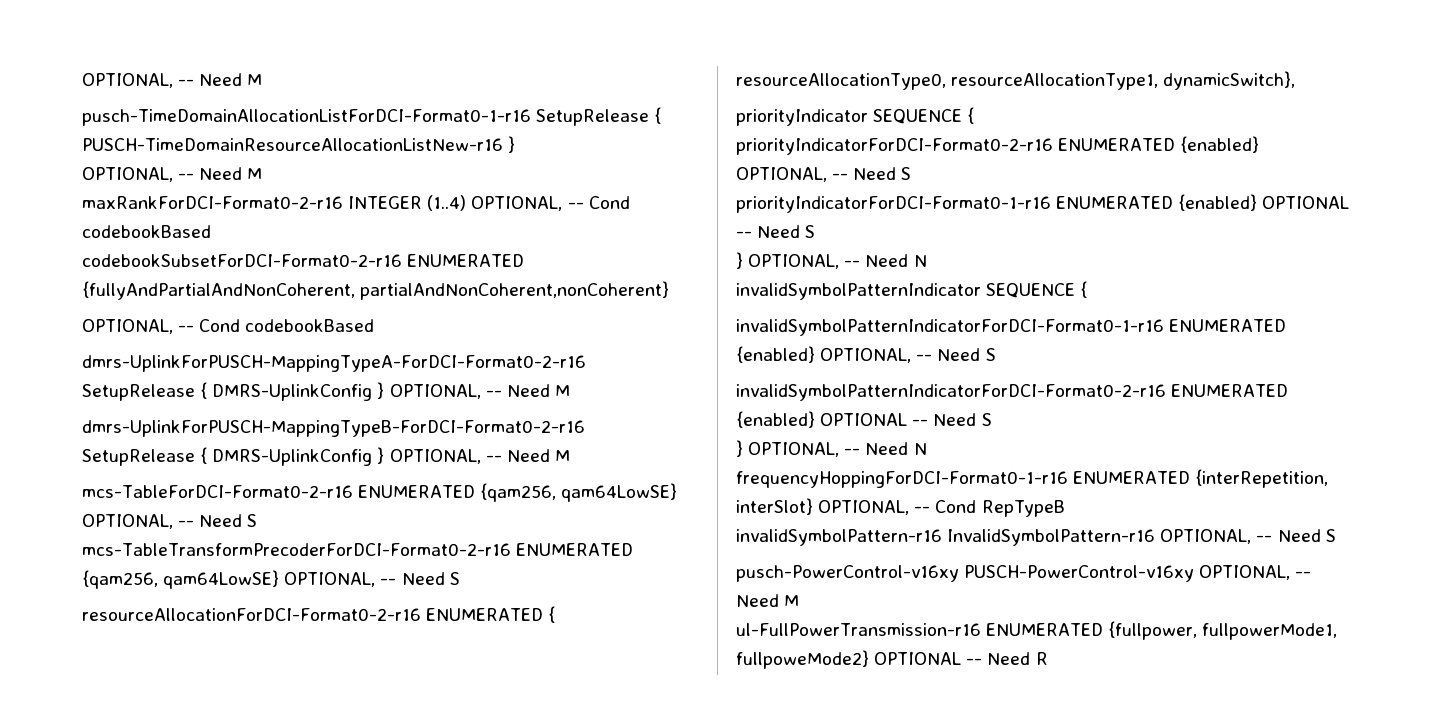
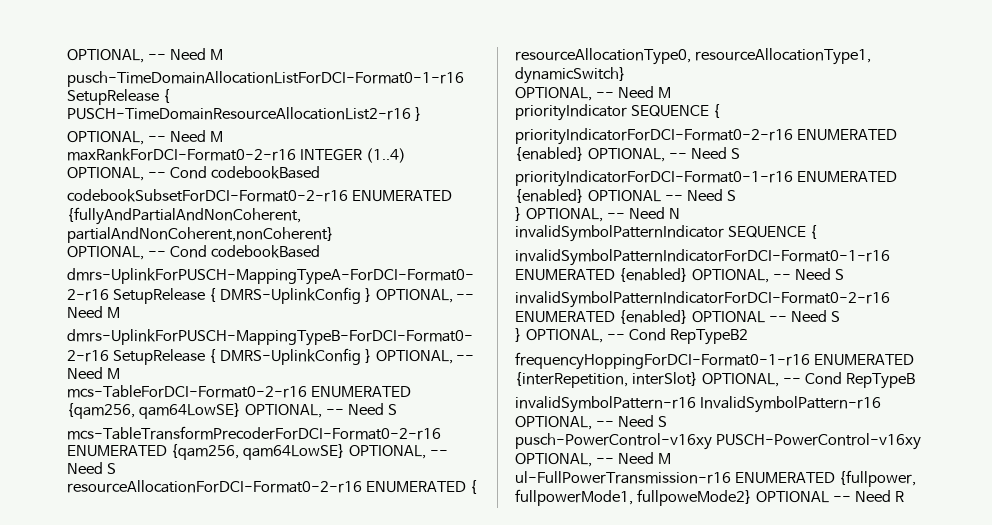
[82,138,503,151] PUSCH-TimeDomainResourceAllocationListNew-r16 -> [67,107,411,120] PUSCH-TimeDomainResourceAllocationList2-r16
[1163,71,1296,90] dynamicSwitch}, -> [515,67,626,84] [515,86,671,101] dynamicSwitch} // OPTIONAL, -- Need M
[865,442,927,455] Need N -> [628,328,748,345] Cond RepTypeB2

